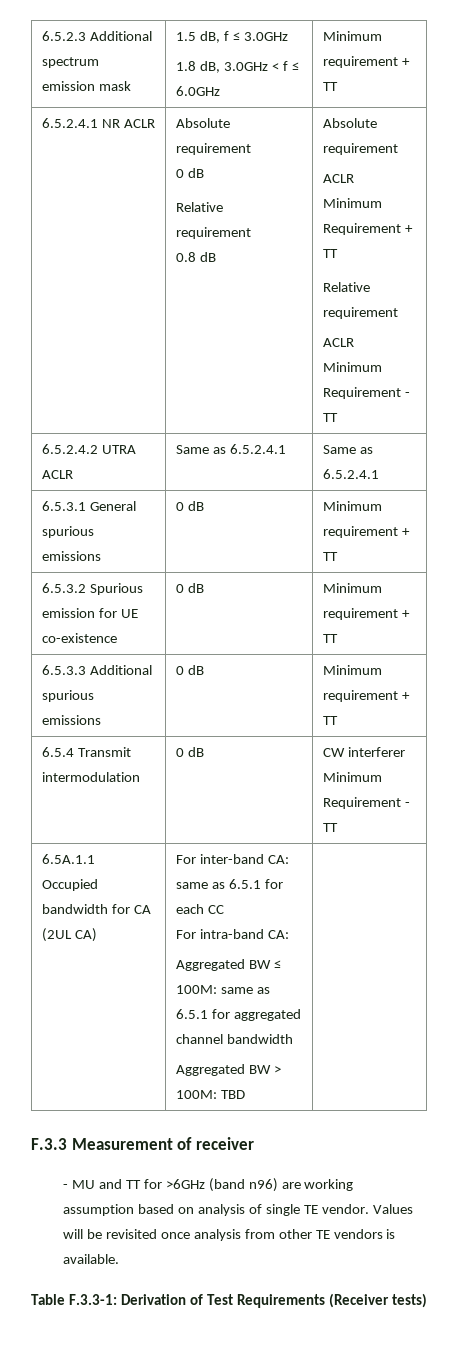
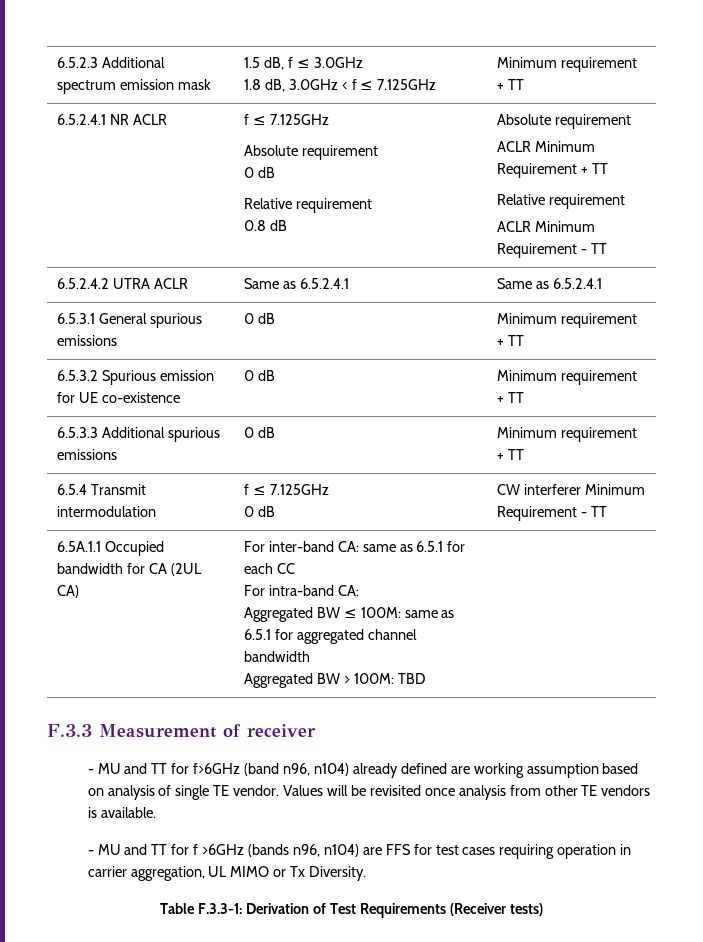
[176,86,221,96] 6.0GHz -> [377,79,437,90] 7.125GHz
(155, 123) none -> [243,114,329,125] f ≤ 7.125GHz //
(141, 777) none -> [243,484,329,495] f ≤ 7.125GHz //
[165,1178,278,1192] >6GHz (band n96) -> [193,763,447,778] f>6GHz (band n96, n104) already defined
(120, 1259) none -> [87,844,632,859] [87,866,367,881] // - MU and TT for f >6GHz (bands n96, n104) are FFS for test cases requiring operation in carrier aggregation, UL MIMO or Tx Diversity.

